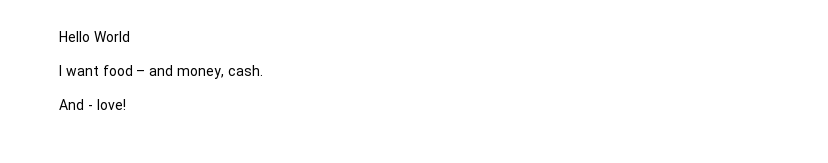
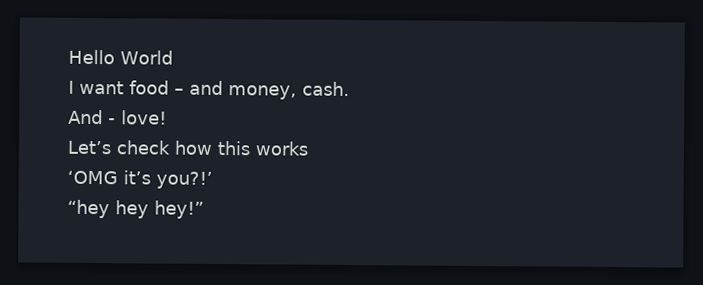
(126, 104) none -> [67,140,309,156] [67,170,213,189] [67,199,204,219] // Let’s check how this works // ‘OMG it’s you?!’ // “hey hey hey!”

